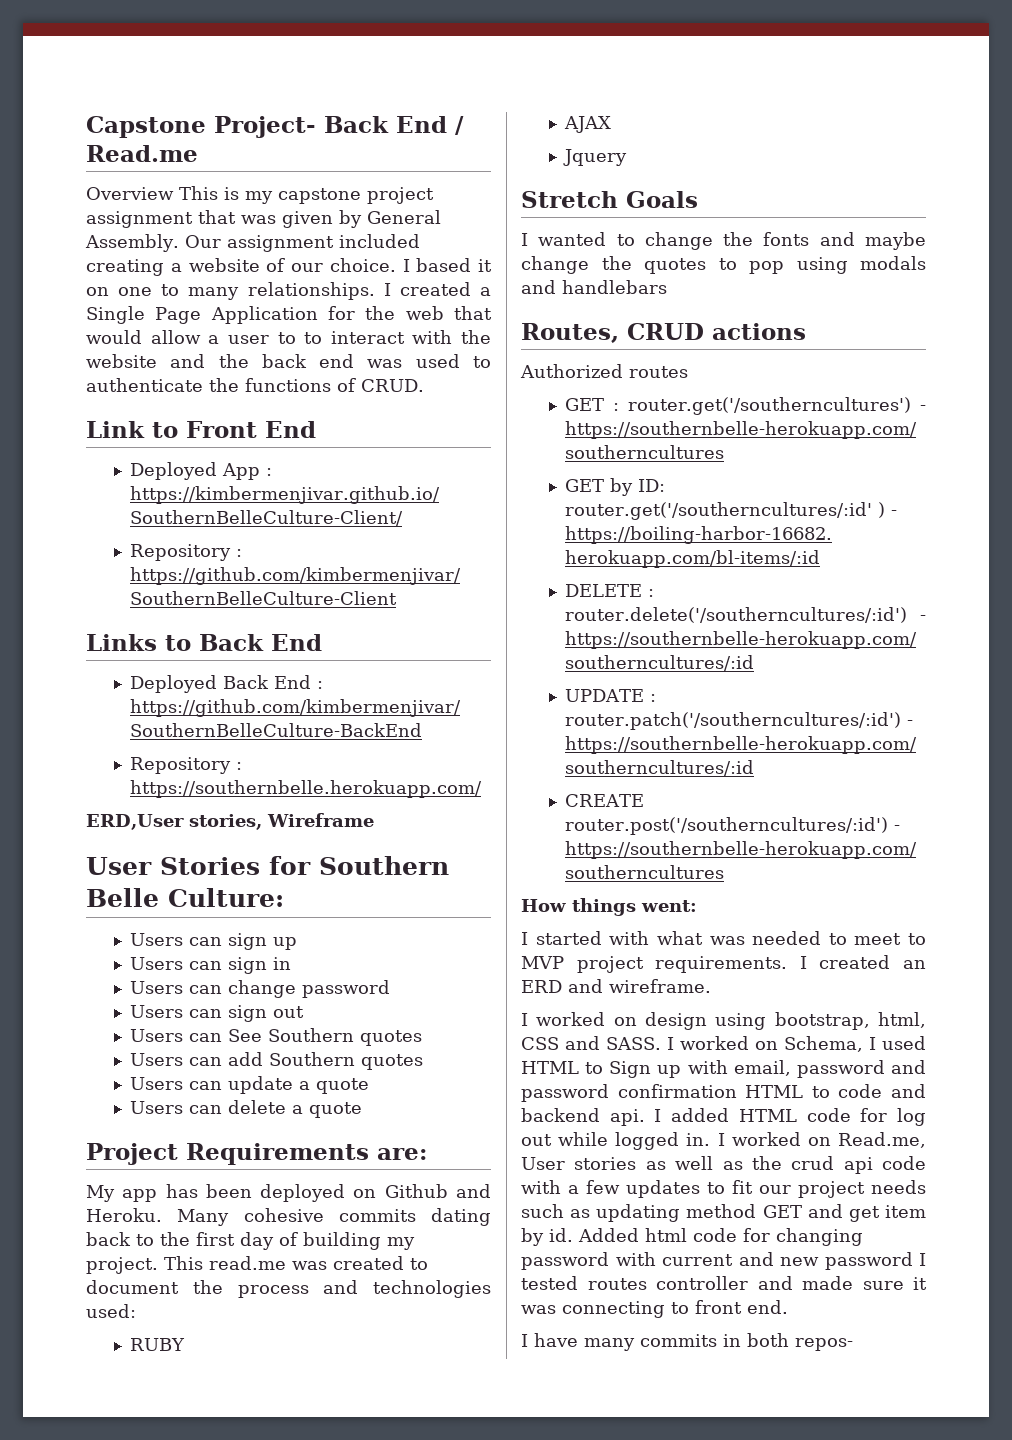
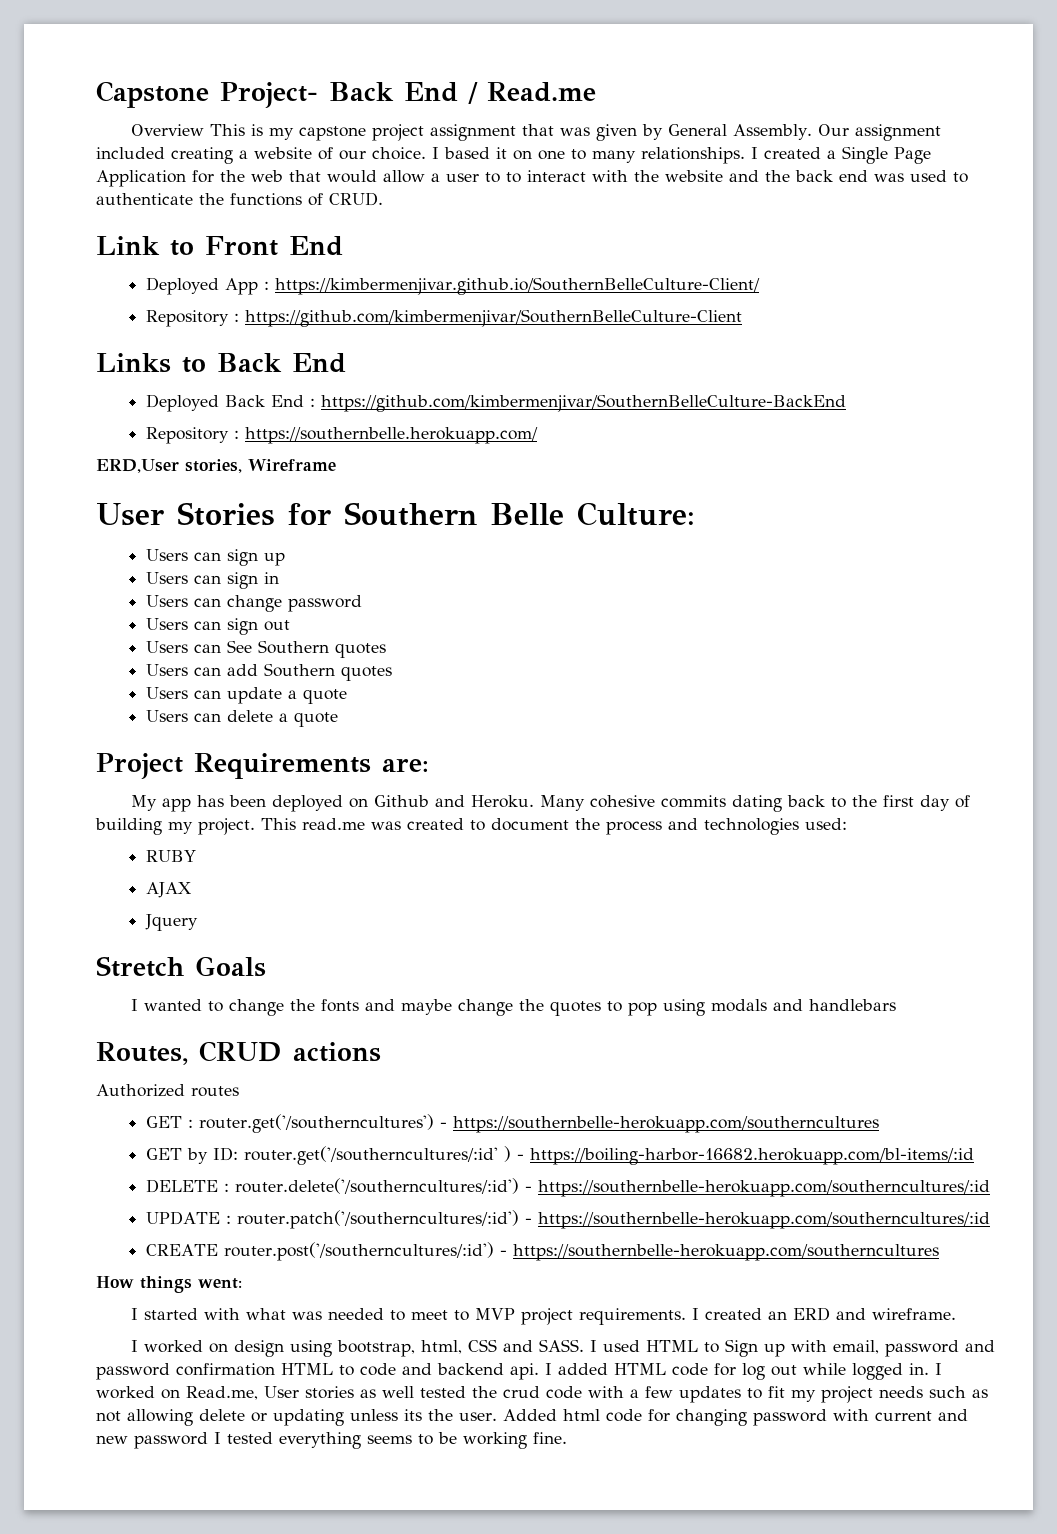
[680,1036,876,1052] worked on Schema, I -> (597, 1346) none
[722,1161,743,1170] as -> [420,1386,466,1398] tested
[843,1157,873,1174] api -> (540, 1392) none
[759,1185,791,1194] our -> [791,1389,816,1402] my
[596,1204,926,1222] [521,1228,573,1246] updating method GET and get item by id. -> [96,1409,497,1426] not allowing delete or updating unless its the user.
[587,1276,927,1290] [521,1300,788,1318] [521,1333,853,1351] routes controller and made sure it was connecting to front end. // I have many commits in both repos- -> [279,1432,567,1449] everything seems to be working fine.

